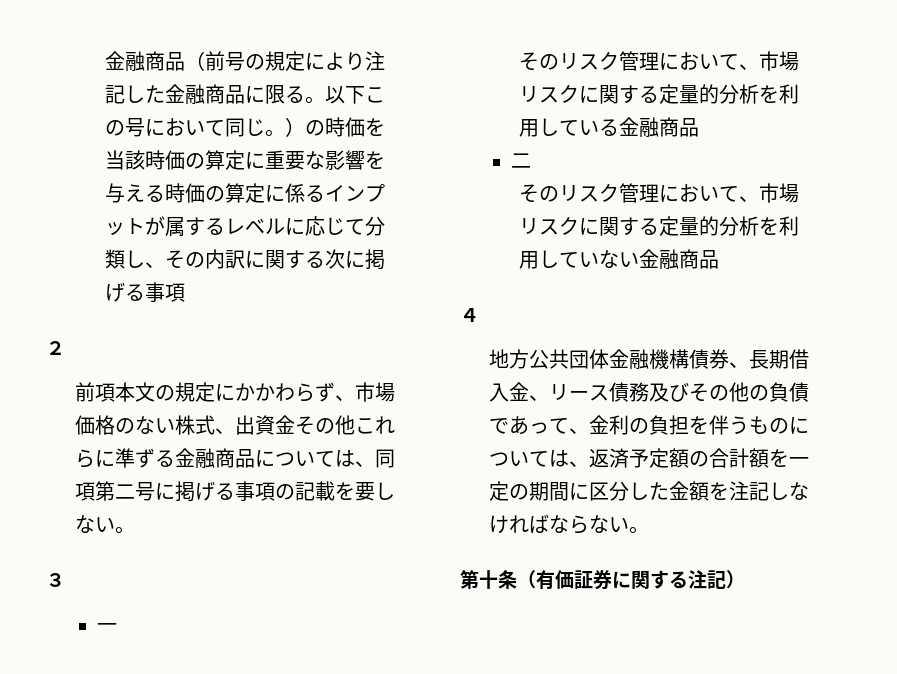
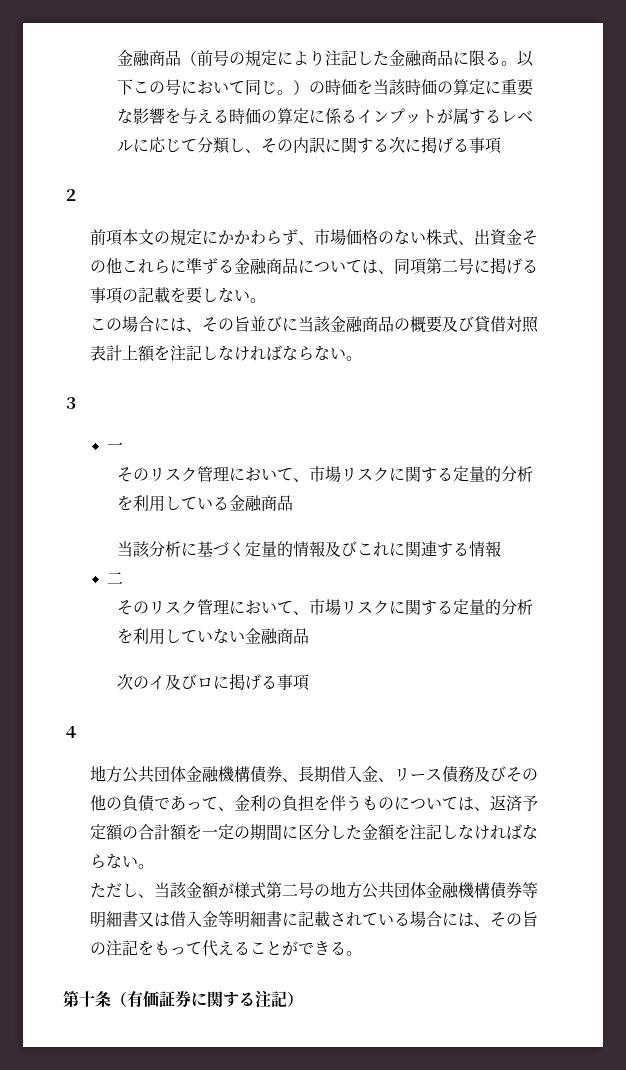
(136, 530) none -> [89,316,539,333] [89,345,362,362] // この場合には、その旨並びに当該金融商品の概要及び貸借対照表計上額を注記しなければならない。
(699, 127) none -> [116,540,501,558] // 当該分析に基づく定量的情報及びこれに関連する情報
(719, 259) none -> [116,673,309,691] // 次のイ及びロに掲げる事項
(650, 530) none -> [89,881,538,899] [89,911,538,928] [89,940,362,957] // ただし、当該金額が様式第二号の地方公共団体金融機構債券等明細書又は借入金等明細書に記載されている場合には、その旨の注記をもって代えることができる。

